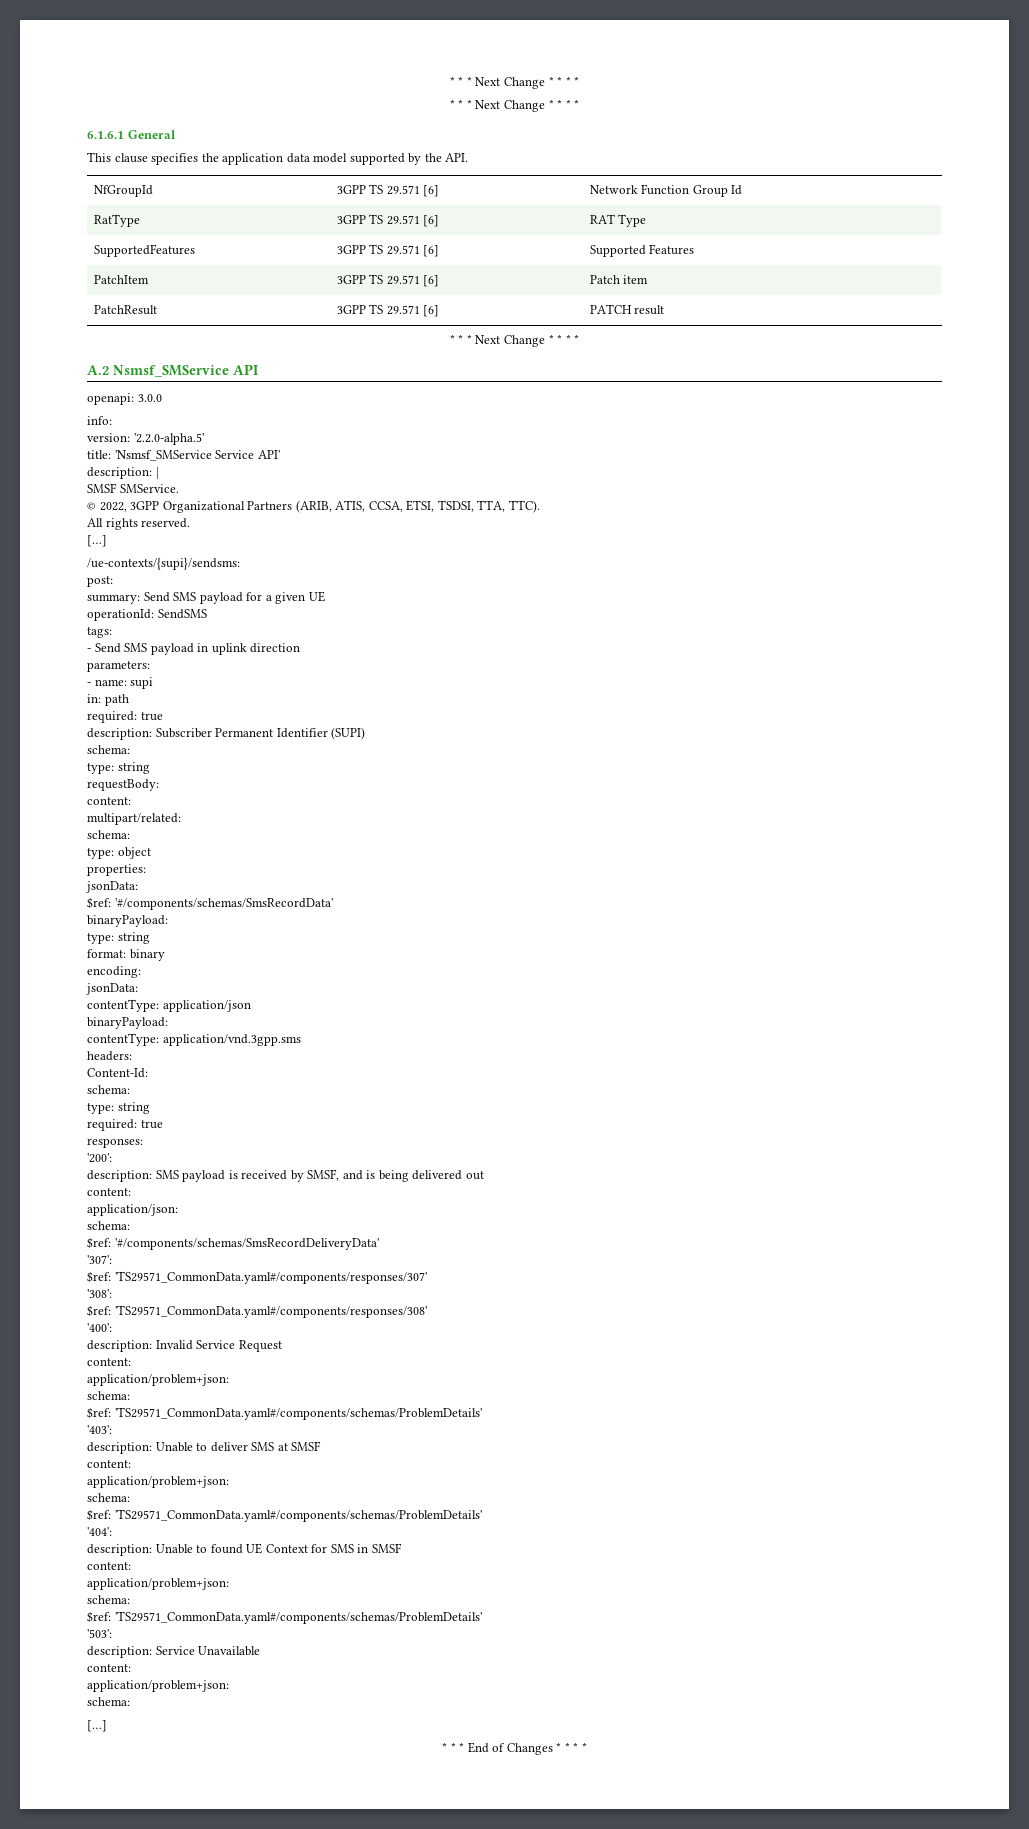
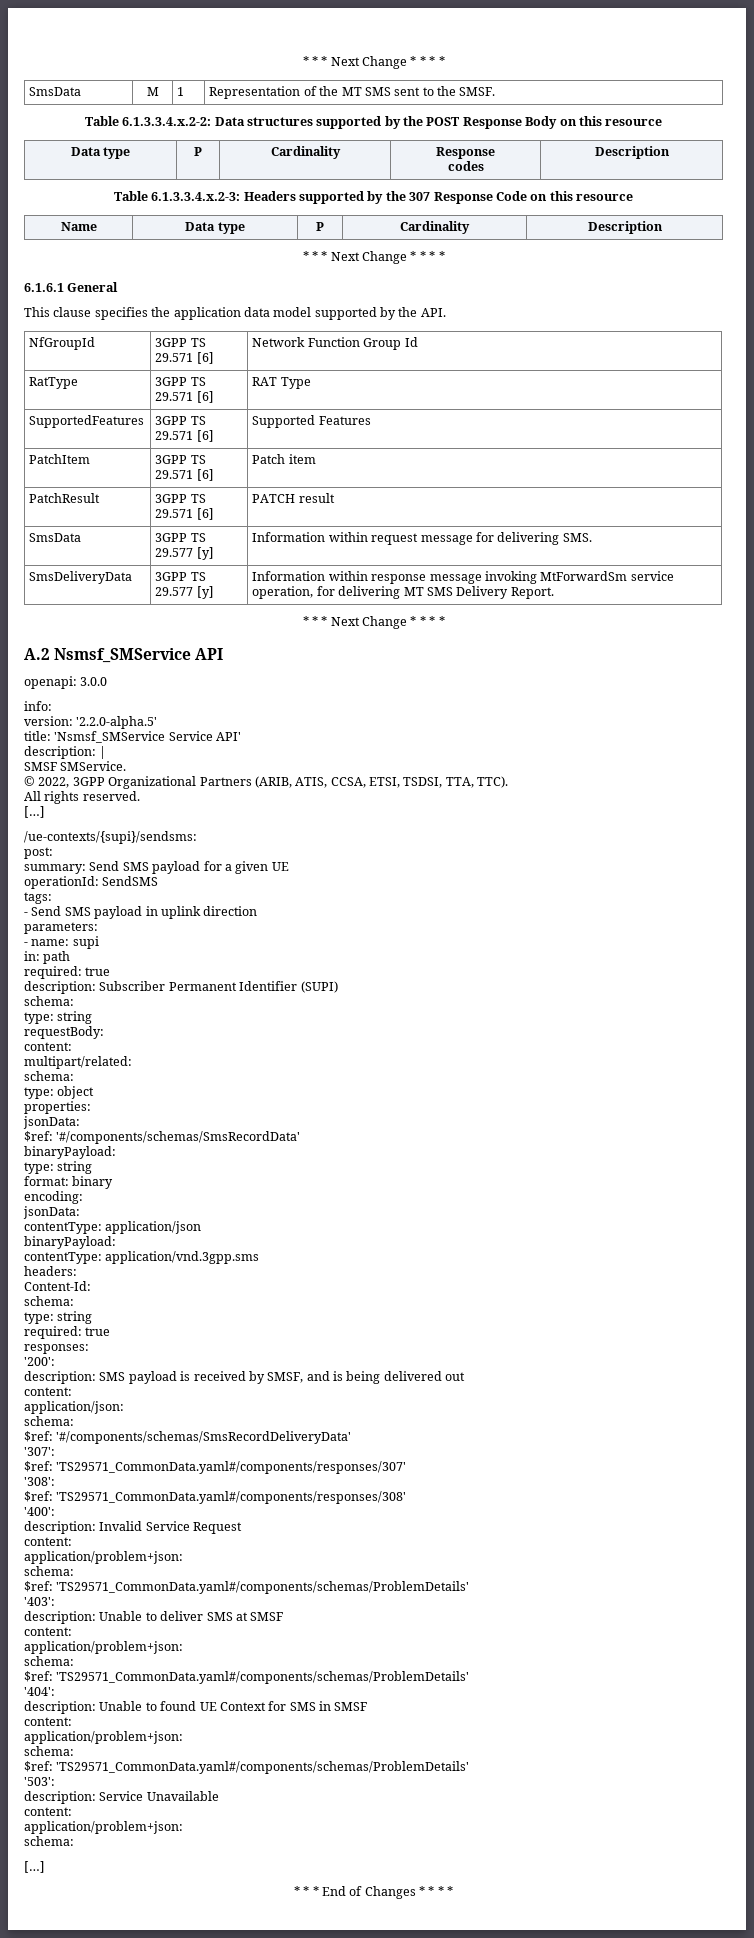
[449,76,580,89] * * * Next Change * * * * -> [302,56,445,69] [29,87,82,96] [146,87,159,96] [177,87,185,96] [209,86,496,99] [84,116,663,129] [70,147,131,159] [194,147,202,156] [270,146,341,159] [436,147,495,159] [447,161,484,171] [594,146,670,159] [113,191,634,204] [60,222,97,231] [185,222,245,234] [316,222,324,231] [400,221,470,234] [587,221,663,234] * * * Next Change * * * * // SmsData | M | 1 | Representation of the MT SMS sent to the SMSF. // Table 6.1.3.3.4.x.2-2: Data structures supported by the POST Response Body on this resource // Data type | P | Cardinality | Response // codes | Description // Table 6.1.3.3.4.x.2-3: Headers supported by the 307 Response Code on this resource // Name | Data type | P | Cardinality | Description
(665, 310) none -> [29,533,82,542] [155,533,206,542] [155,547,214,560] [252,532,592,545] [29,571,133,584] [155,572,206,581] [155,586,214,599] [252,571,674,584] [252,586,554,599] // SmsData | 3GPP TS 29.577 [y] | Information within request message for delivering SMS. // SmsDeliveryData | 3GPP TS 29.577 [y] | Information within response message invoking MtForwardSm service operation, for delivering MT SMS Delivery Report.

